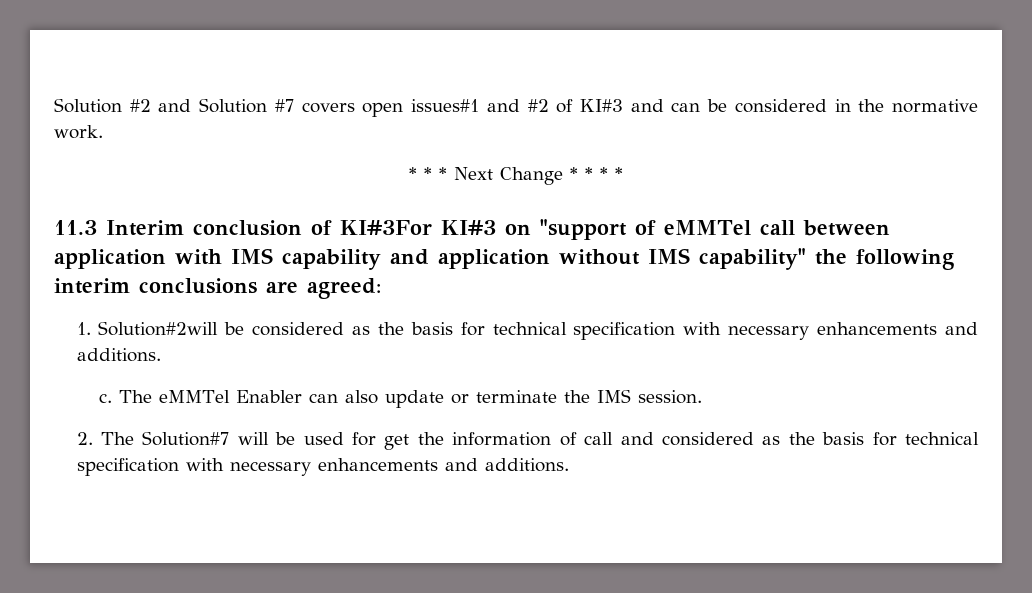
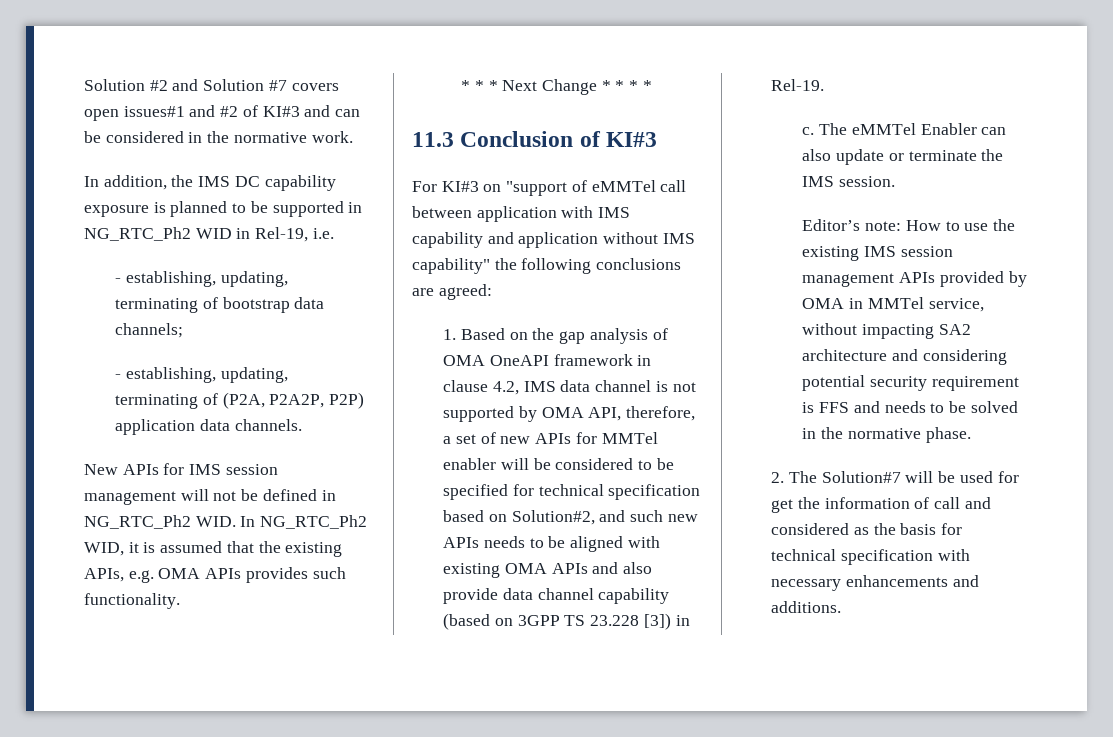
(103, 132) none -> [84,175,336,191] [84,201,363,217] [84,227,334,242] [115,271,288,287] [115,297,325,313] [115,323,184,338] [115,367,288,383] [115,392,365,409] [115,419,302,435] [84,463,278,475] [84,489,336,505] [84,515,368,529] [84,541,343,557] [84,567,346,583] [84,593,180,609] // In addition, the IMS DC capability exposure is planned to be supported in NG_RTC_Ph2 WID in Rel-19, i.e. // - establishing, updating, terminating of bootstrap data channels; // - establishing, updating, terminating of (P2A, P2A2P, P2P) application data channels. // New APIs for IMS session management will not be defined in NG_RTC_Ph2 WID. In NG_RTC_Ph2 WID, it is assumed that the existing APIs, e.g. OMA APIs provides such functionality.
[106,220,432,236] Interim conclusion of KI#3For -> [460,131,658,147] [412,181,437,192] Conclusion of KI#3 // For
[54,278,130,294] interim -> (592, 266) none
[98,321,978,340] [76,348,161,362] Solution#2will be considered as the basis for technical specification with necessary enhancements and additions. -> [460,328,668,344] [443,354,652,366] [443,380,696,395] [443,406,696,422] [443,432,658,444] [443,458,674,470] [443,484,701,500] [443,510,698,525] [443,536,660,552] [443,562,653,578] [443,588,670,604] [443,613,690,630] [771,79,825,91] Based on the gap analysis of OMA OneAPI framework in clause 4.2, IMS data channel is not supported by OMA API, therefore, a set of new APIs for MMTel enabler will be considered to be specified for technical specification based on Solution#2, and such new APIs needs to be aligned with existing OMA APIs and also provide data channel capability (based on 3GPP TS 23.228 [3]) in Rel-19.
(703, 397) none -> [802,219,1015,231] [802,246,953,261] [802,271,1027,287] [802,297,984,312] [802,323,971,339] [802,349,1007,365] [802,375,1019,391] [802,401,1018,413] [802,427,971,443] // Editor’s note: How to use the existing IMS session management APIs provided by OMA in MMTel service, without impacting SA2 architecture and considering potential security requirement is FFS and needs to be solved in the normative phase.

